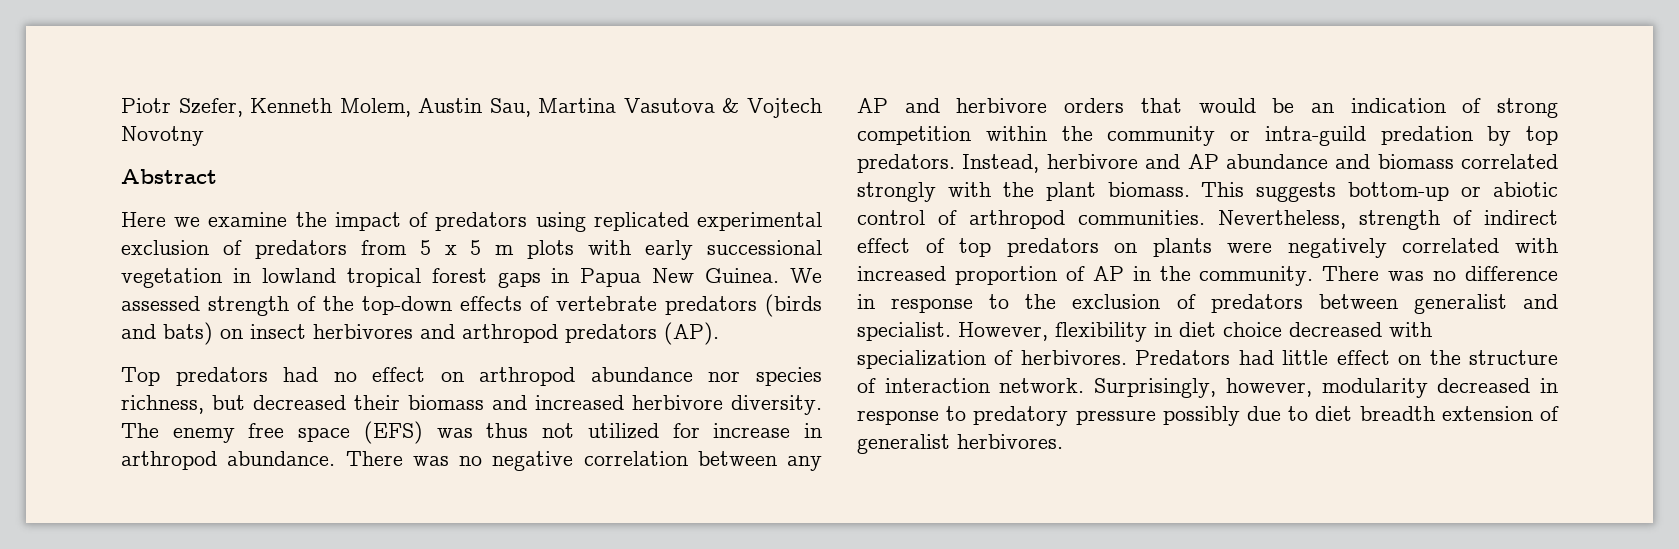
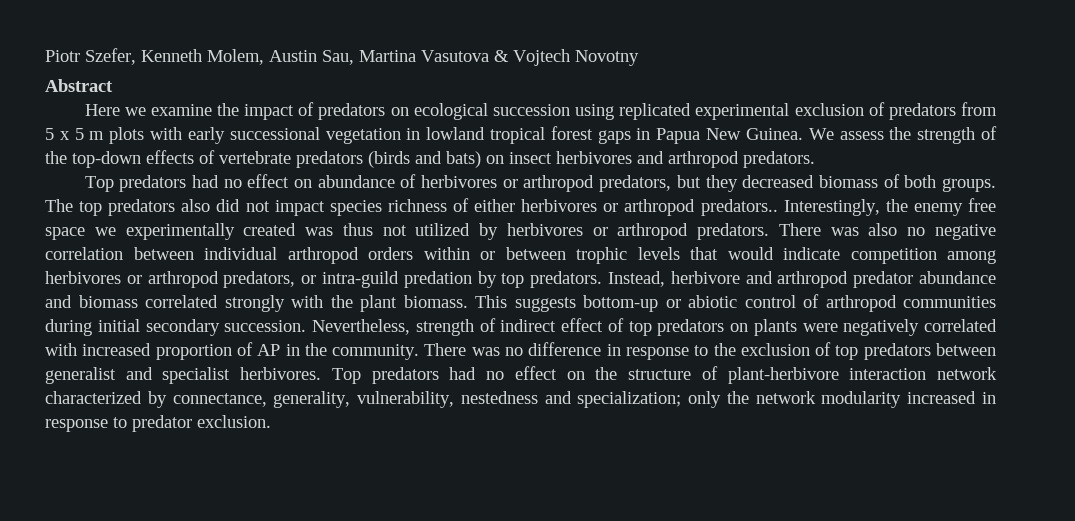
(528, 221) none -> [390,103,570,120] on ecological succession
[121,296,200,311] assessed -> [839,127,912,140] assess the
[565,322,719,345] [121,367,822,386] [121,395,822,415] [121,421,823,444] [121,451,449,470] predators (AP). // Top predators had no effect on arthropod abundance nor species richness, but decreased their biomass and increased herbivore diversity. The enemy free space (EFS) was thus not utilized for increase in arthropod abundance. There was -> [743,151,815,168] [84,174,996,192] [45,198,996,216] [45,223,898,240] predators. // Top predators had no effect on abundance of herbivores or arthropod predators, but they decreased biomass of both groups. The top predators also did not impact species richness of either herbivores or arthropod predators.. Interestingly, the enemy free space we experimentally created was thus not utilized by herbivores or arthropod predators. There was also
[787,456,822,471] [857,98,1558,118] [857,126,1216,146] any AP and herbivore orders that would be an indication of strong competition within the community -> [204,247,996,264] [45,271,296,288] individual arthropod orders within or between trophic levels that would indicate competition among herbivores or arthropod predators,
[1187,154,1219,169] AP -> [777,271,914,288] arthropod predator
[1078,210,1205,225] communities. -> [903,296,996,308] [45,319,307,336] communities during initial secondary succession.
(1196, 301) none -> [835,345,859,360] top
[857,322,1432,342] [857,350,1329,369] specialist. However, flexibility in diet choice decreased with specialization of herbivores. Predators had little -> [162,367,505,384] specialist herbivores. Top predators had no
[884,378,1558,398] [857,406,1559,426] [857,434,1063,454] interaction network. Surprisingly, however, modularity decreased in response to predatory pressure possibly due to diet breadth extension of generalist herbivores. -> [727,367,998,384] [45,391,996,408] [45,415,271,432] plant-herbivore interaction network characterized by connectance, generality, vulnerability, nestedness and specialization; only the network modularity increased in response to predator exclusion.

